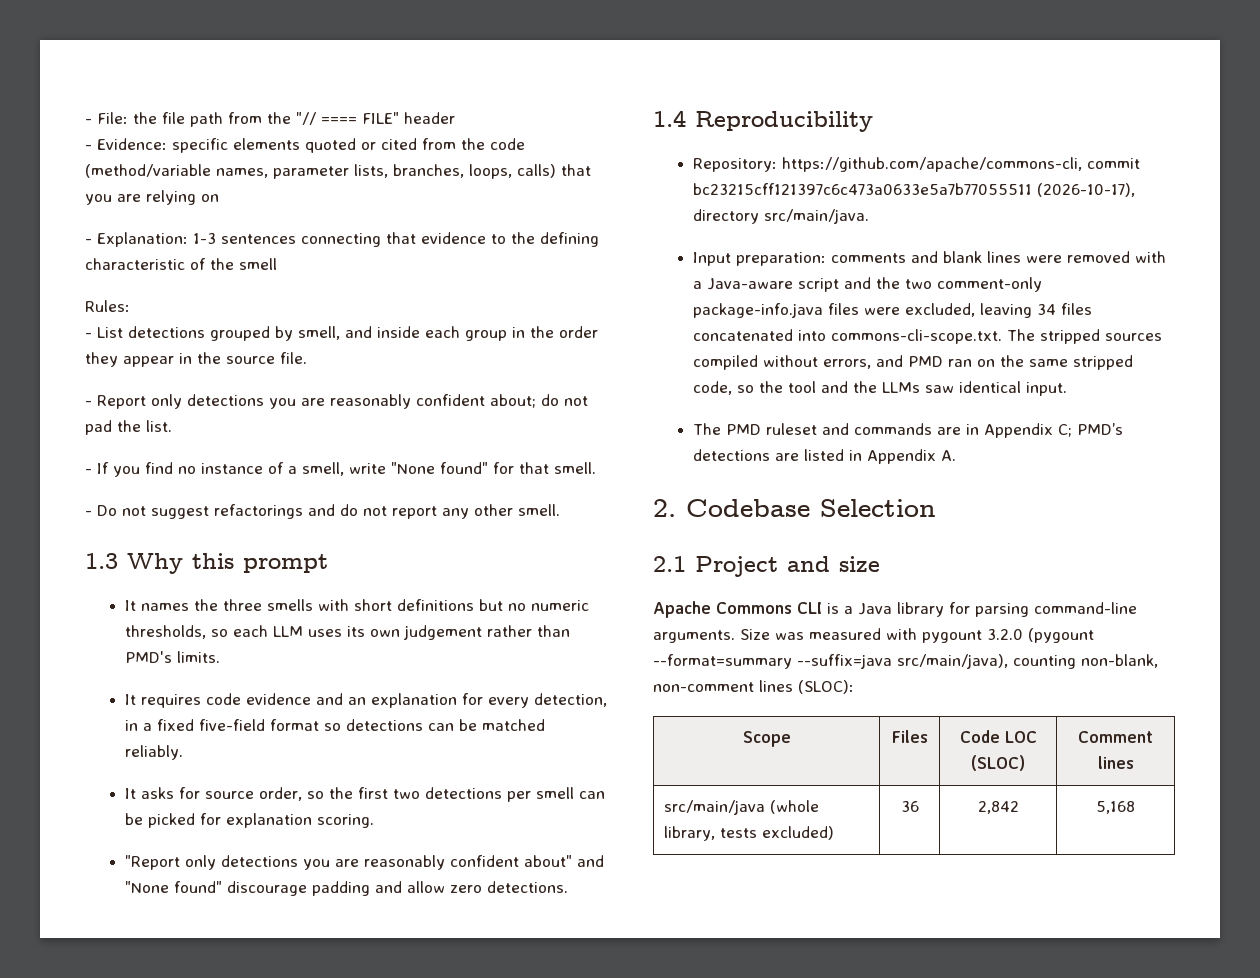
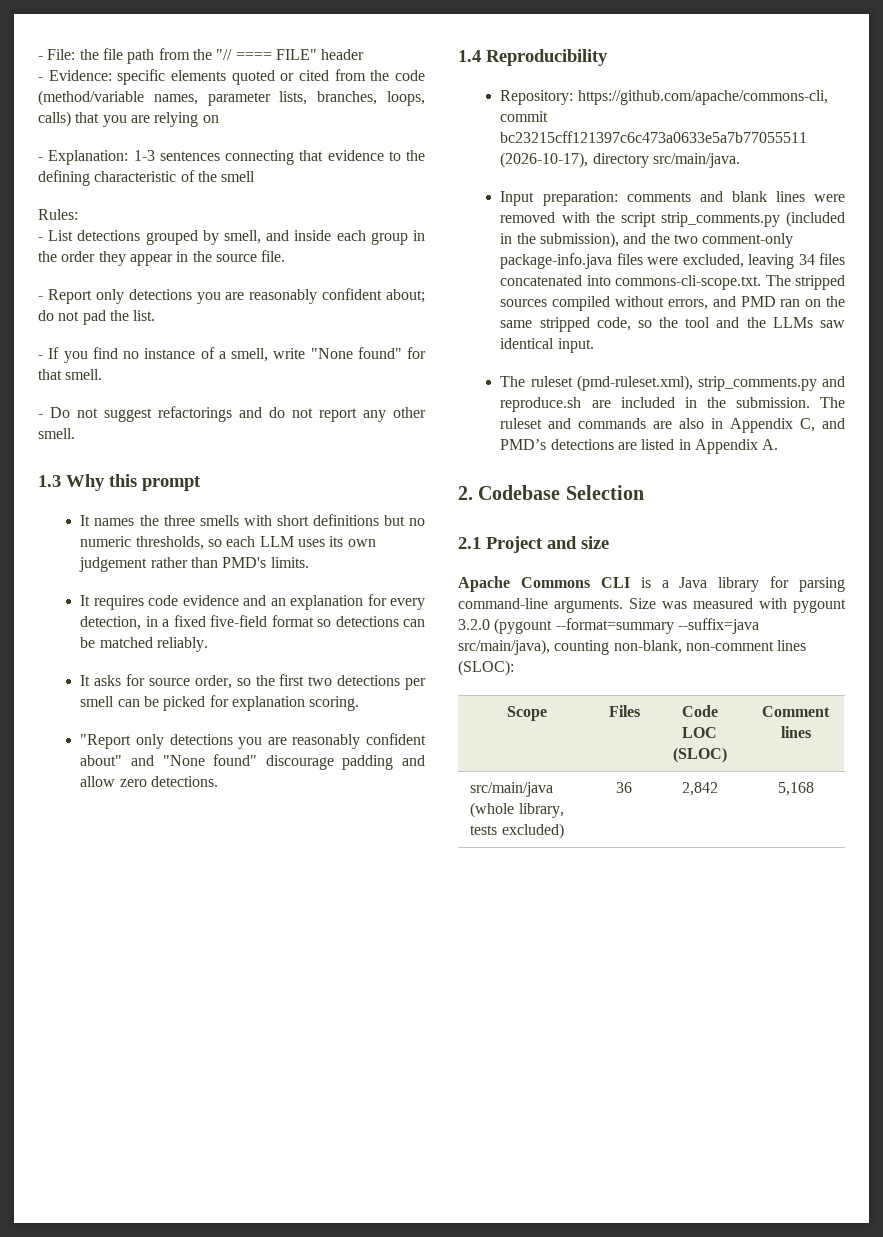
[692,278,839,292] a Java-aware script -> [595,211,845,227] [500,232,620,248] the script strip_comments.py (included in the submission),
[725,424,761,435] PMD -> [530,375,845,391] [500,397,845,412] ruleset (pmd-ruleset.xml), strip_comments.py and reproduce.sh are included in the submission. The
[965,423,1072,438] in Appendix C; -> [679,418,845,433] also in Appendix C, and

